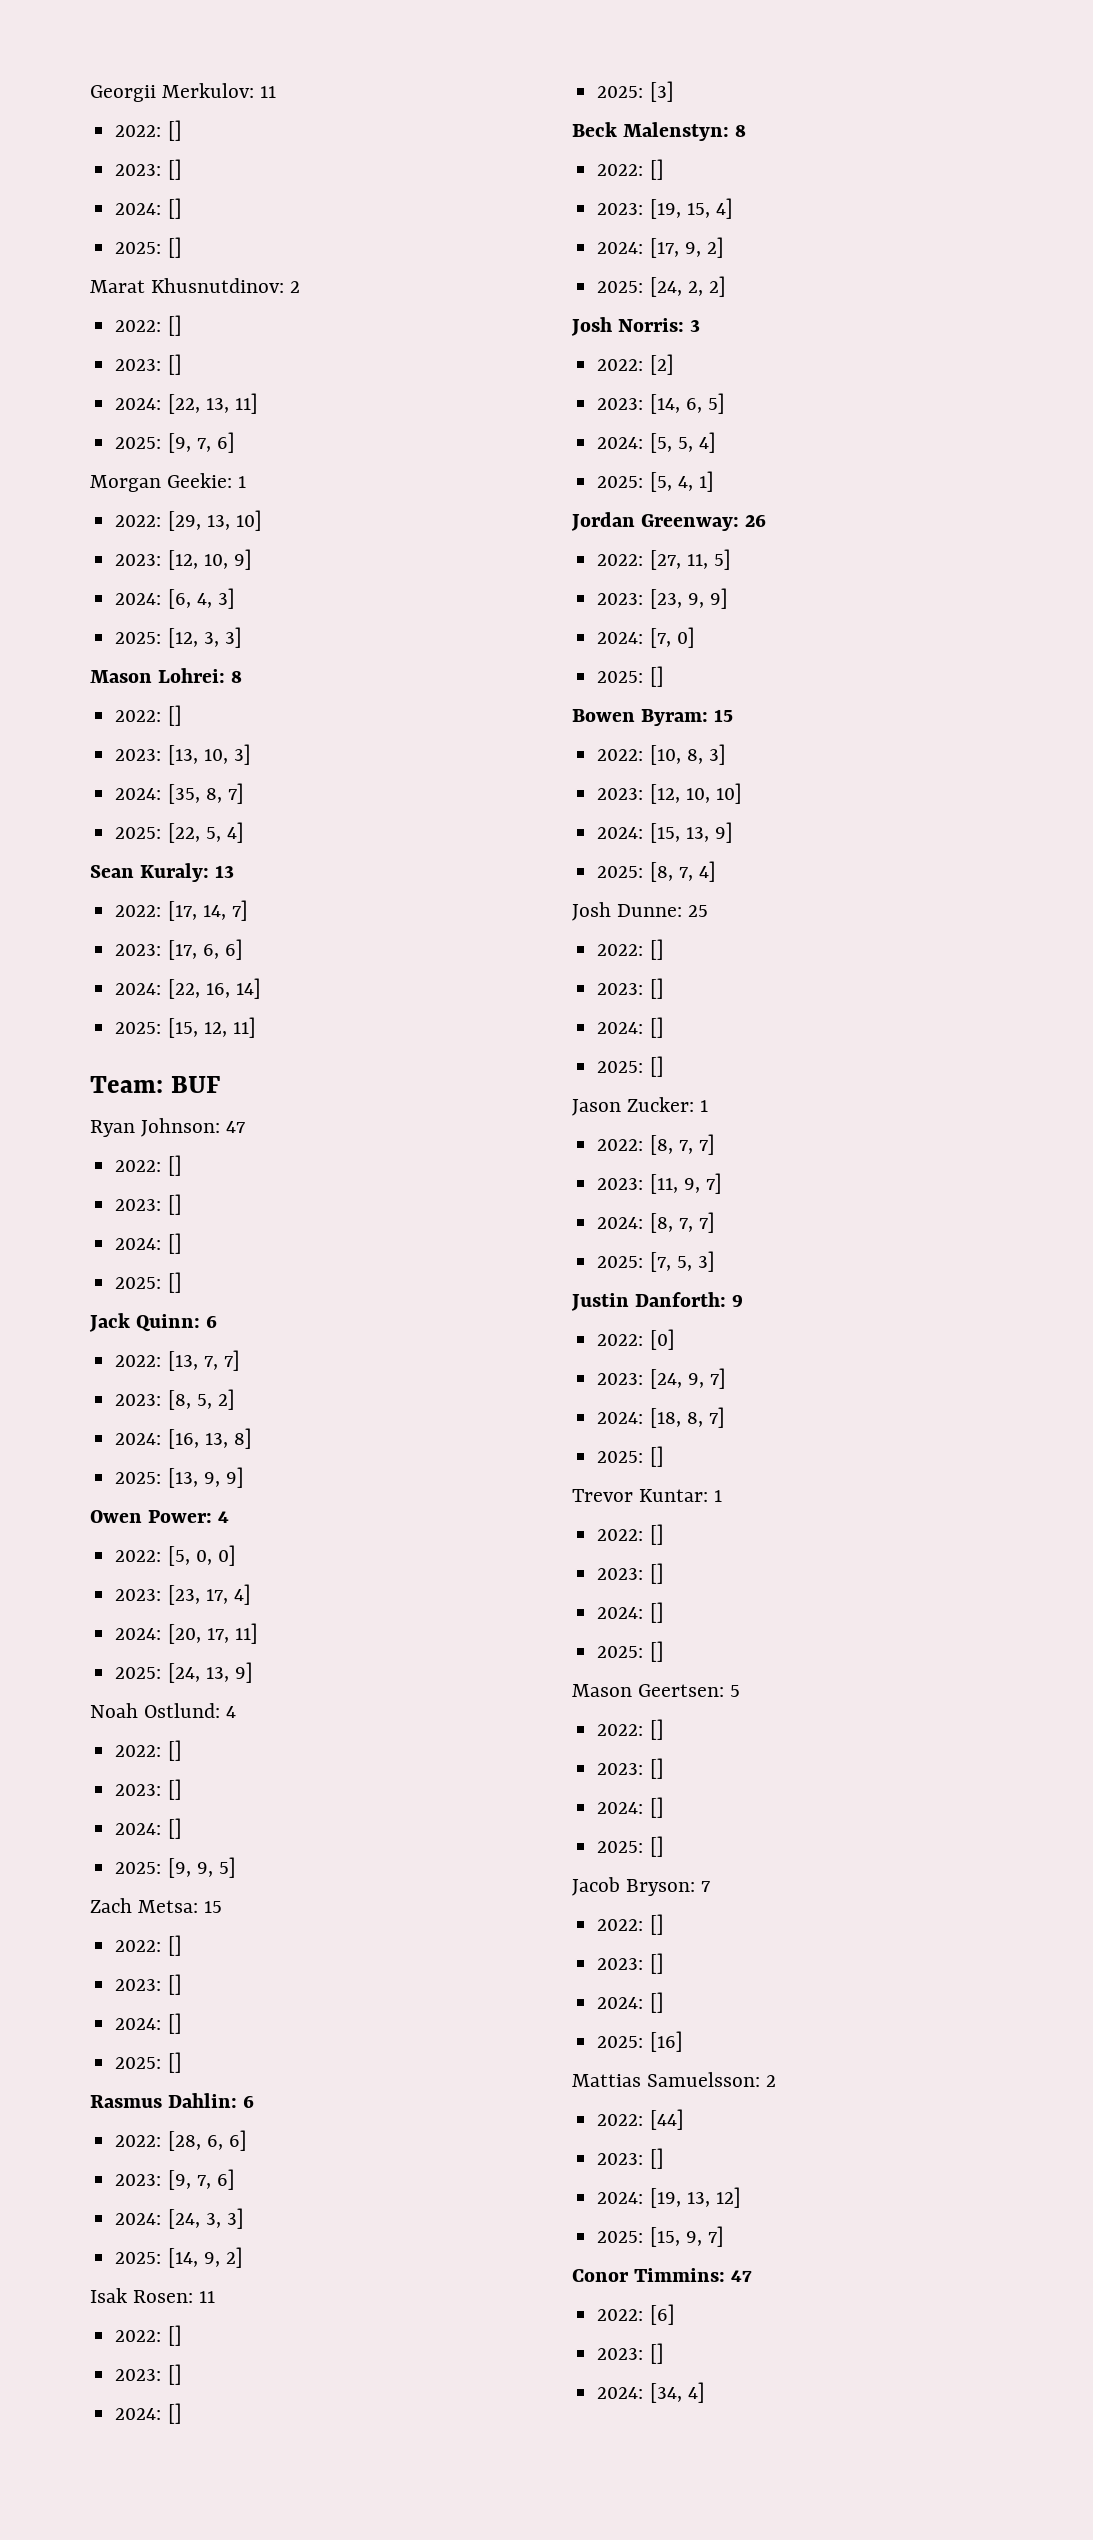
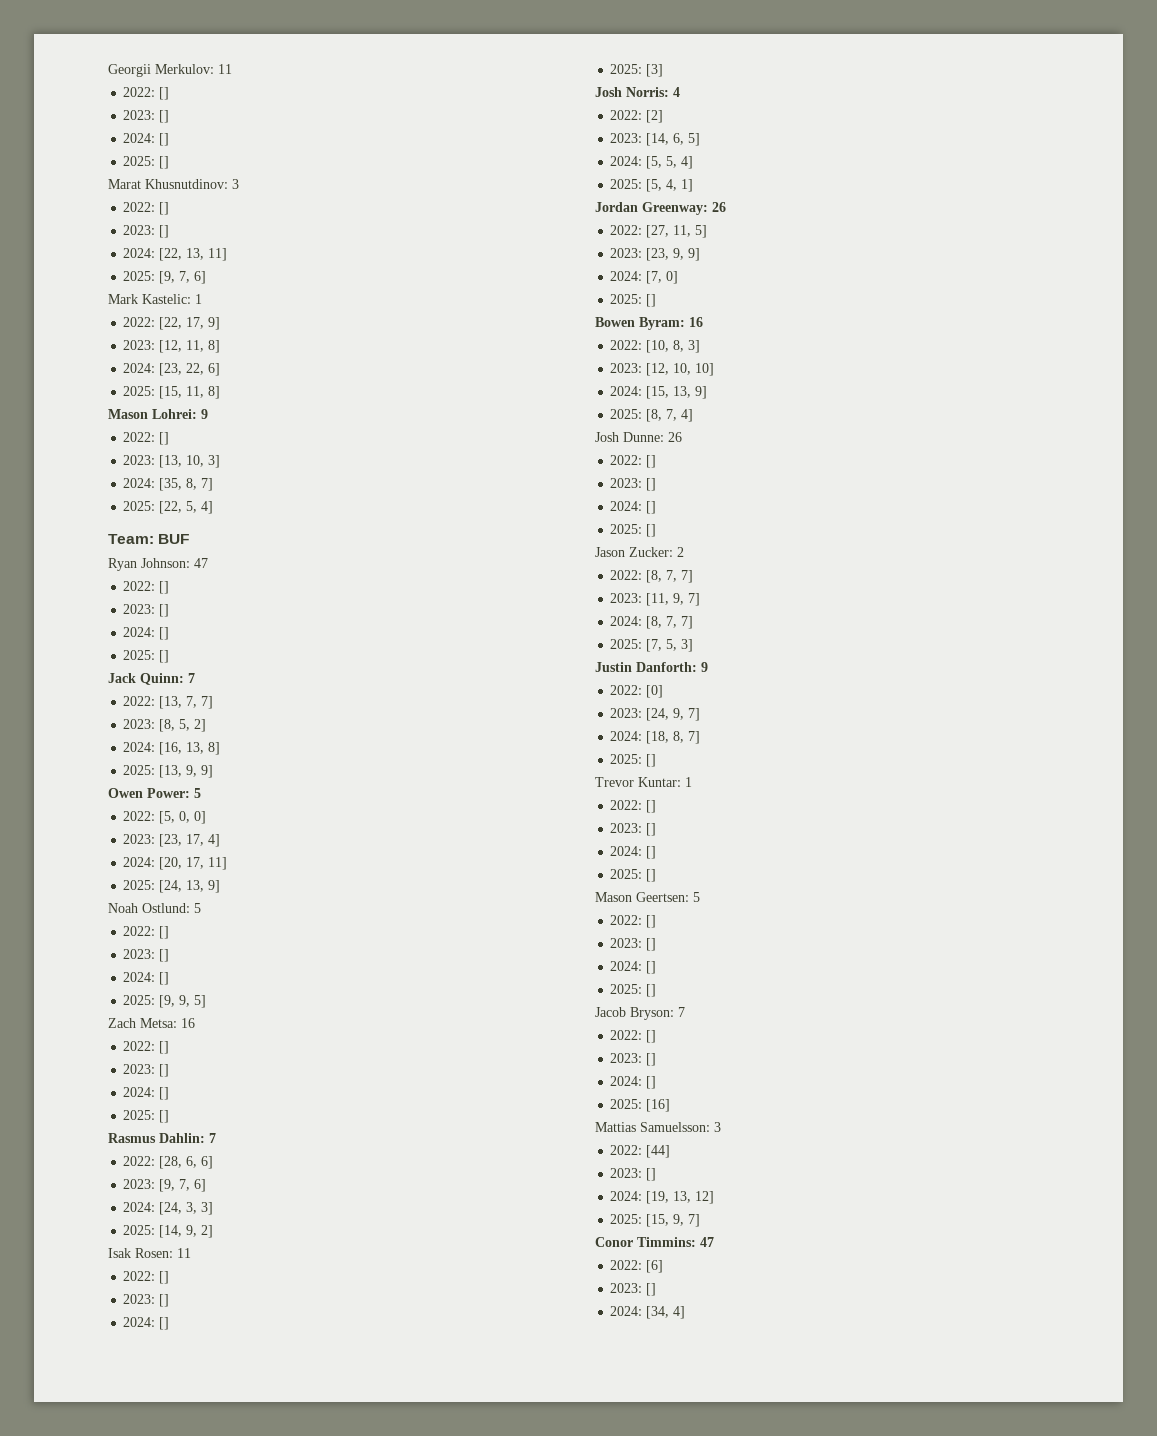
[290,281,301,293] 2 -> [232,179,239,189] 3
[90,473,247,492] [115,510,262,531] [115,549,252,570] [115,588,235,609] [115,627,242,648] Morgan Geekie: 1 // 2022: [29, 13, 10] // 2023: [12, 10, 9] // 2024: [6, 4, 3] // 2025: [12, 3, 3] -> [108,294,202,304] [123,317,221,330] [123,340,221,353] [123,363,221,376] [123,386,221,399] Mark Kastelic: 1 // 2022: [22, 17, 9] // 2023: [12, 11, 8] // 2024: [23, 22, 6] // 2025: [15, 11, 8]
[231,670,243,683] 8 -> [201,409,208,419] 9
[90,863,235,882] [115,900,248,921] [115,939,243,960] [115,978,261,999] [115,1017,256,1038] // Sean Kuraly: 13 // 2022: [17, 14, 7] // 2023: [17, 6, 6] // 2024: [22, 16, 14] // 2025: [15, 12, 11] -> (214, 507) none
[206,1315,218,1328] 6 -> [188,673,195,683] 7
[218,1511,230,1523] 4 -> [194,788,201,798] 5
[226,1706,237,1718] 4 -> [194,903,201,913] 5
[204,1901,223,1913] 15 -> [181,1018,195,1028] 16
[243,2095,255,2108] 6 -> [209,1133,216,1143] 7
[572,122,747,141] [597,159,664,180] [597,198,733,219] [597,237,724,258] [597,276,726,297] // Beck Malenstyn: 8 // 2022: [] // 2023: [19, 15, 4] // 2024: [17, 9, 2] // 2025: [24, 2, 2] -> (664, 70) none
[690,320,701,332] 3 -> [673,87,680,97] 4
[714,709,734,722] 15 -> [689,317,703,327] 16
[688,905,709,917] 25 -> [668,432,682,442] 26
[700,1100,709,1112] 1 -> [677,547,684,557] 2
[766,2075,777,2087] 2 -> [714,1122,721,1132] 3

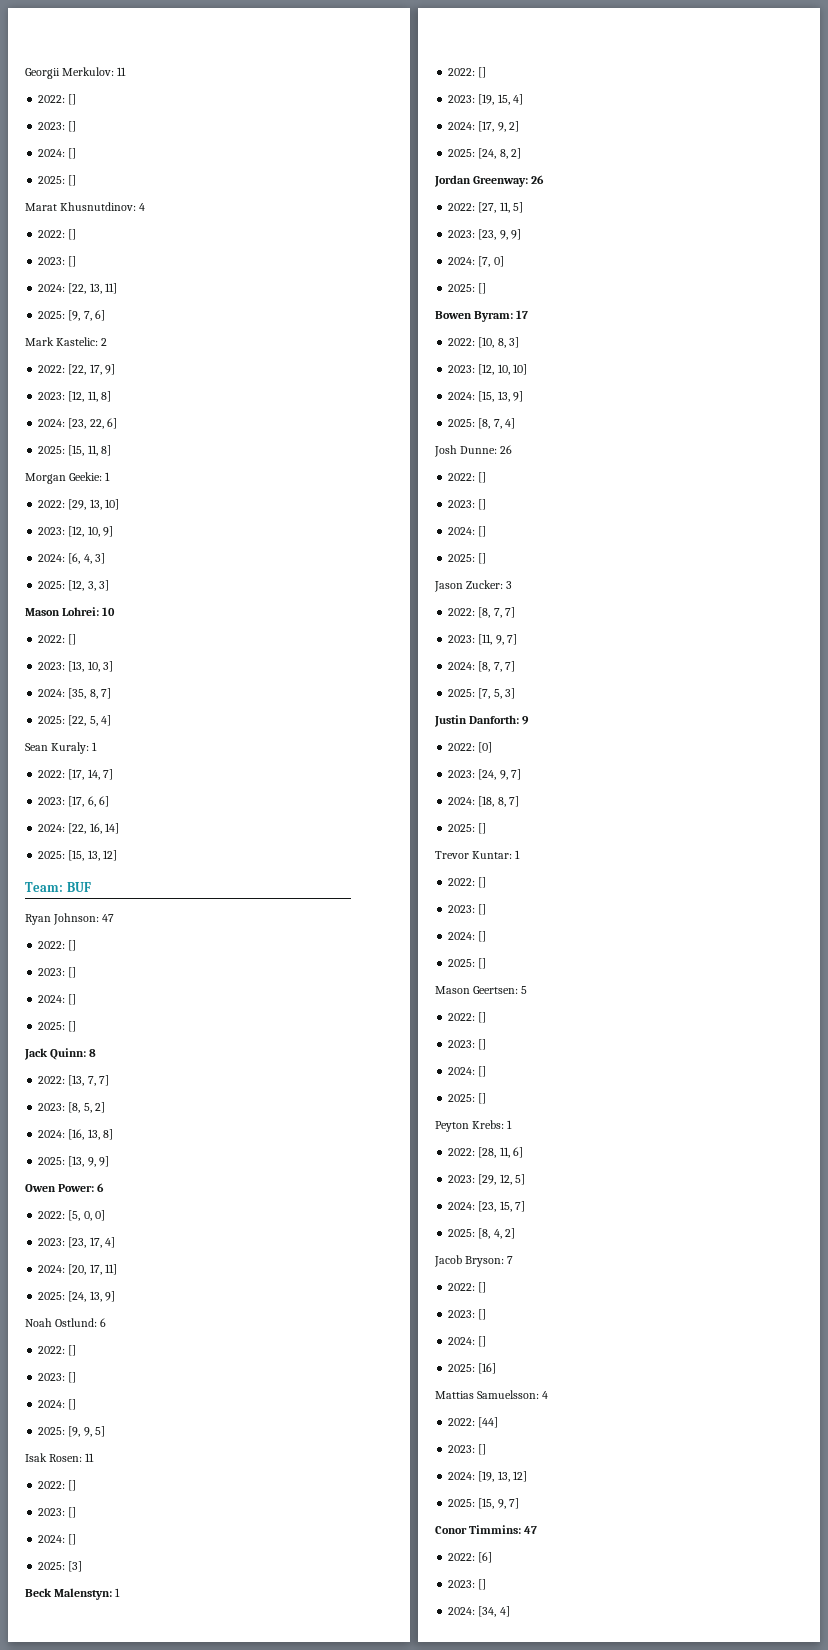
[232,179,239,189] 3 -> [139,203,146,211] 4
[195,294,202,304] 1 -> [101,338,108,346] 2
(221, 392) none -> [25,472,111,484] [38,499,119,510] [38,526,113,537] [38,553,105,564] [38,580,109,591] // Morgan Geekie: 1 // 2022: [29, 13, 10] // 2023: [12, 10, 9] // 2024: [6, 4, 3] // 2025: [12, 3, 3]
[201,409,208,419] 9 -> [102,607,116,616] 10
(214, 507) none -> [25,742,98,754] [38,769,113,780] [38,796,109,807] [38,823,119,834] [38,850,117,861] // Sean Kuraly: 1 // 2022: [17, 14, 7] // 2023: [17, 6, 6] // 2024: [22, 16, 14] // 2025: [15, 13, 12]
[188,673,195,683] 7 -> [89,1049,97,1057] 8
[194,788,201,798] 5 -> [97,1183,105,1192] 6
[194,903,201,913] 5 -> [100,1318,107,1327] 6
[108,1018,195,1028] [123,1041,170,1054] [123,1064,170,1077] [123,1087,170,1100] [123,1110,170,1123] [108,1133,216,1143] [123,1156,214,1169] [123,1179,207,1192] [123,1202,214,1215] [123,1225,214,1238] // Zach Metsa: 16 // 2022: [] // 2023: [] // 2024: [] // 2025: [] // Rasmus Dahlin: 7 // 2022: [28, 6, 6] // 2023: [9, 7, 6] // 2024: [24, 3, 3] // 2025: [14, 9, 2] -> (105, 1431) none
[595,87,680,97] [610,110,664,123] [610,133,701,146] [610,156,694,169] [610,179,694,192] Josh Norris: 4 // 2022: [2] // 2023: [14, 6, 5] // 2024: [5, 5, 4] // 2025: [5, 4, 1] -> [25,1588,121,1600] [448,67,487,78] [448,94,523,105] [448,121,519,132] [448,148,521,159] Beck Malenstyn: 1 // 2022: [] // 2023: [19, 15, 4] // 2024: [17, 9, 2] // 2025: [24, 8, 2]
[689,317,703,327] 16 -> [516,310,529,319] 17
[677,547,684,557] 2 -> [506,581,513,589] 3
(657, 990) none -> [435,1120,513,1132] [448,1147,523,1158] [448,1174,525,1185] [448,1201,525,1212] [448,1228,515,1239] // Peyton Krebs: 1 // 2022: [28, 11, 6] // 2023: [29, 12, 5] // 2024: [23, 15, 7] // 2025: [8, 4, 2]
[714,1122,721,1132] 3 -> [542,1391,549,1399] 4

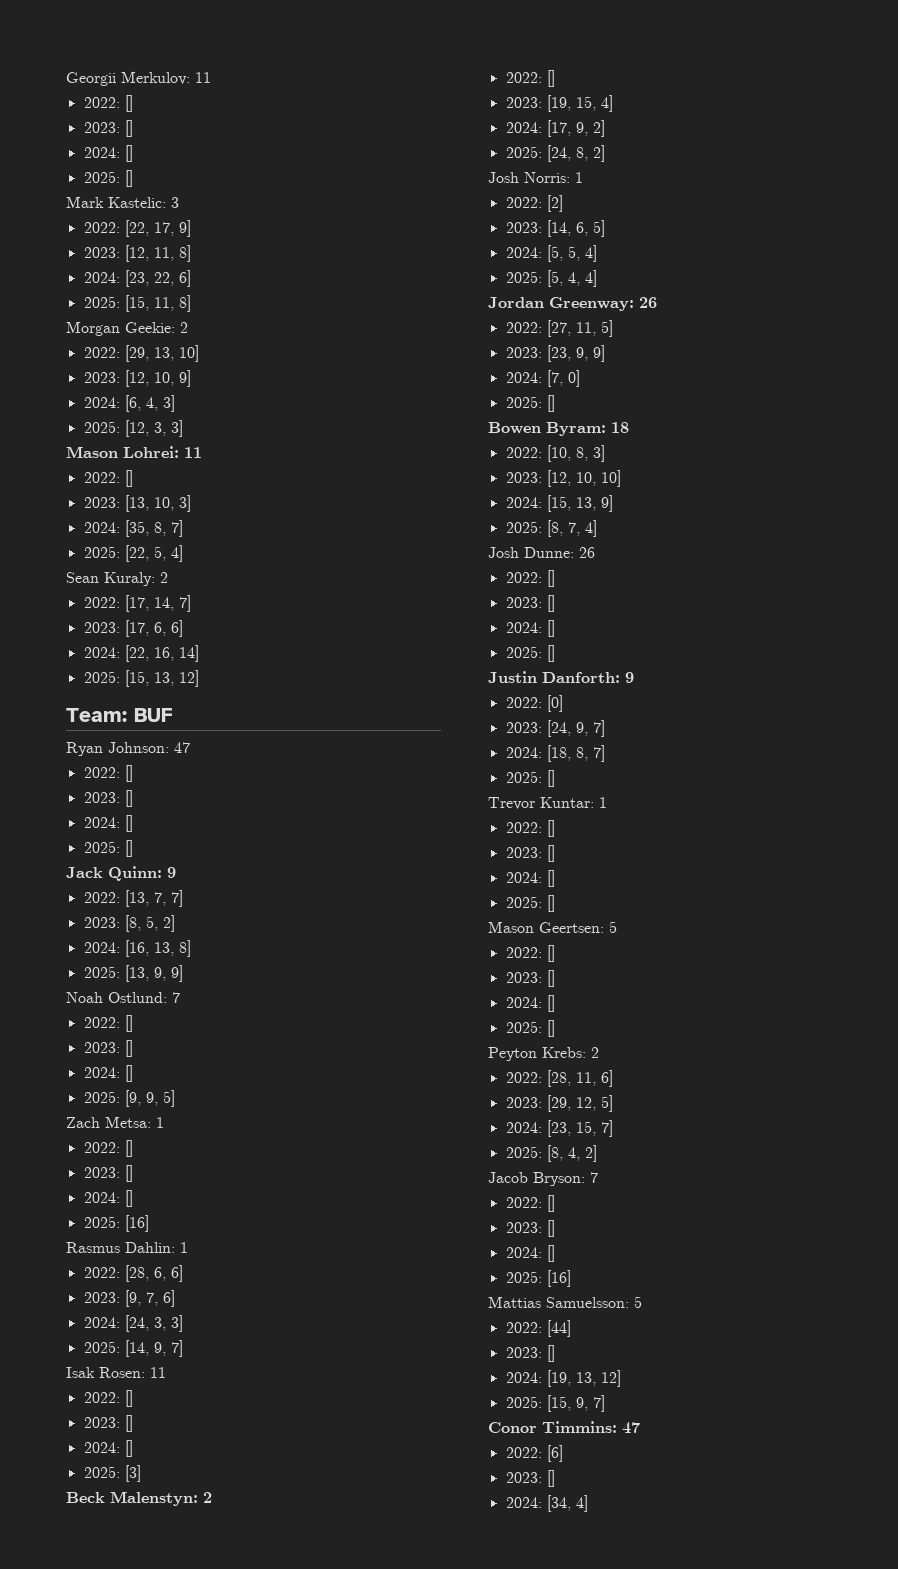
[25,202,146,211] [38,229,77,240] [38,256,77,267] [38,283,117,294] [38,310,105,321] // Marat Khusnutdinov: 4 // 2022: [] // 2023: [] // 2024: [22, 13, 11] // 2025: [9, 7, 6] -> (133, 178) none
[101,338,108,346] 2 -> [171,197,179,208] 3
[105,472,111,481] 1 -> [180,322,188,333] 2
[102,607,116,616] 10 -> [184,447,202,458] 11
[92,742,98,751] 1 -> [160,572,168,583] 2
[89,1049,97,1057] 8 -> [167,867,176,878] 9
[25,1183,105,1192] [38,1210,105,1221] [38,1237,115,1248] [38,1264,117,1275] [38,1291,115,1302] // Owen Power: 6 // 2022: [5, 0, 0] // 2023: [23, 17, 4] // 2024: [20, 17, 11] // 2025: [24, 13, 9] -> (183, 973) none
[100,1318,107,1327] 6 -> [172,992,180,1003] 7
(105, 1431) none -> [66,1116,164,1128] [83,1140,133,1157] [83,1165,133,1182] [83,1190,133,1207] [83,1215,149,1232] [66,1242,188,1253] [83,1265,183,1282] [83,1290,175,1307] [83,1315,183,1332] [83,1340,183,1357] // Zach Metsa: 1 // 2022: [] // 2023: [] // 2024: [] // 2025: [16] // Rasmus Dahlin: 1 // 2022: [28, 6, 6] // 2023: [9, 7, 6] // 2024: [24, 3, 3] // 2025: [14, 9, 7]
[115,1588,121,1597] 1 -> [203,1492,212,1503] 2
(521, 153) none -> [488,172,583,183] [505,195,563,212] [505,220,605,237] [505,245,597,262] [505,270,597,287] // Josh Norris: 1 // 2022: [2] // 2023: [14, 6, 5] // 2024: [5, 5, 4] // 2025: [5, 4, 4]
[516,310,529,319] 17 -> [611,422,629,433] 18
[434,580,513,592] [448,607,515,618] [448,634,517,645] [448,661,515,672] [448,688,515,699] // Jason Zucker: 3 // 2022: [8, 7, 7] // 2023: [11, 9, 7] // 2024: [8, 7, 7] // 2025: [7, 5, 3] -> (555, 653) none
[507,1120,513,1129] 1 -> [591,1047,599,1058] 2
[542,1391,549,1399] 4 -> [634,1296,642,1308] 5

